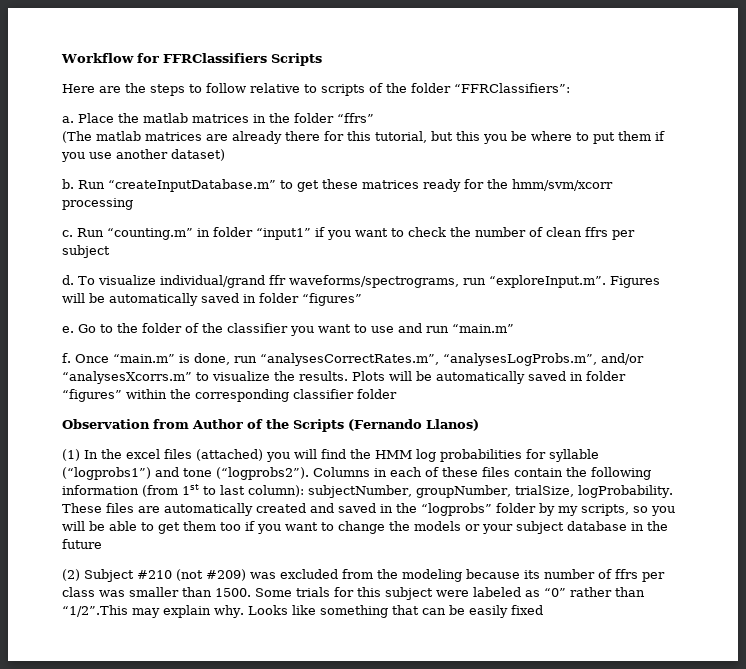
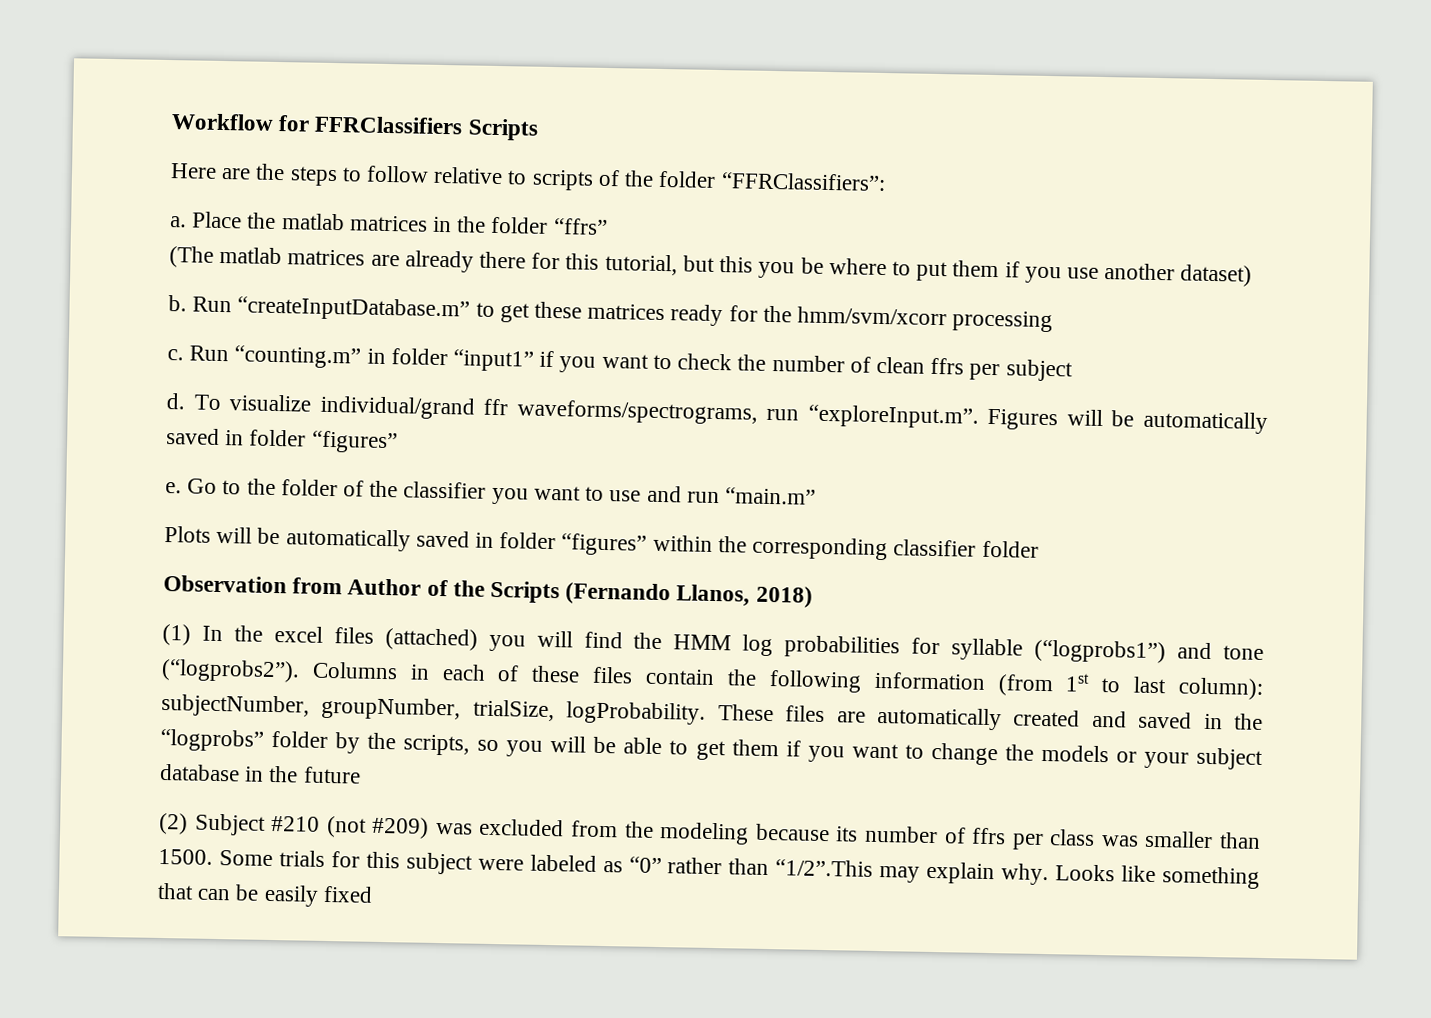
[62,353,644,366] [62,371,348,384] f. Once “main.m” is done, run “analysesCorrectRates.m”, “analysesLogProbs.m”, and/or “analysesXcorrs.m” to visualize the results. -> (816, 496) none
[426,419,479,431] Llanos) -> [676,584,813,608] Llanos, 2018)
[558,506,578,516] my -> [367,732,397,750] the
[220,522,241,531] too -> (779, 748) none

